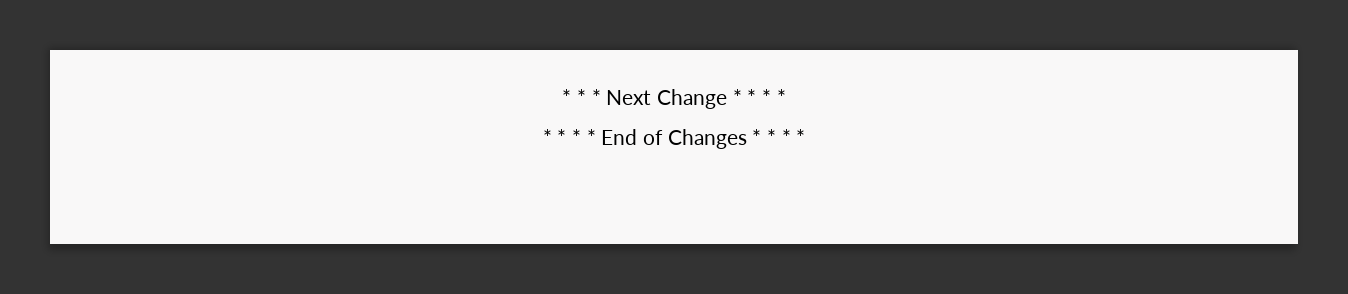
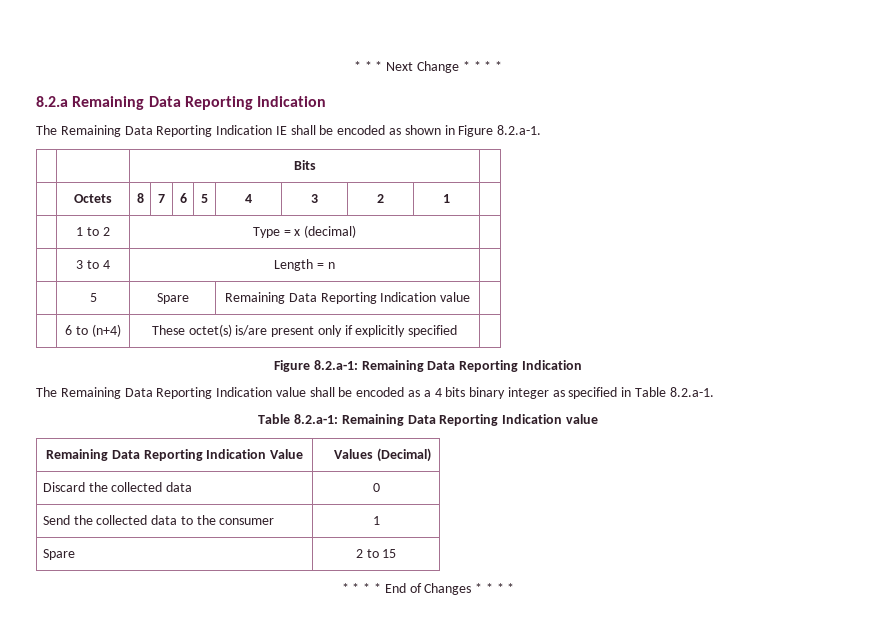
(786, 97) none -> [36,96,327,110] [36,125,542,137] [293,160,316,170] [74,194,112,203] [136,193,144,203] [158,194,165,203] [179,193,187,203] [201,194,208,203] [245,194,252,203] [311,194,318,203] [377,194,384,203] [443,194,450,203] [76,227,110,236] [252,225,357,238] [76,260,110,269] [274,259,335,271] [89,293,97,302] [156,293,189,304] [224,292,471,304] [65,324,121,337] [151,324,458,337] [274,360,582,372] [36,387,714,399] [258,414,598,426] [45,449,304,461] [333,448,431,462] [42,482,193,492] [372,483,380,492] [42,515,275,525] [372,516,380,525] [42,549,75,560] [355,549,397,558] // 8.2.a Remaining Data Reporting Indication // The Remaining Data Reporting Indication IE shall be encoded as shown in Figure 8.2.a-1. // | | Bits | // | Octets | 8 | 7 | 6 | 5 | 4 | 3 | 2 | 1 | // | 1 to 2 | Type = x (decimal) | // | 3 to 4 | Length = n | // | 5 | Spare | Remaining Data Reporting Indication value | // | 6 to (n+4) | These octet(s) is/are present only if explicitly specified | // Figure 8.2.a-1: Remaining Data Reporting Indication // The Remaining Data Reporting Indication value shall be encoded as a 4 bits binary integer as specified in Table 8.2.a-1. // Table 8.2.a-1: Remaining Data Reporting Indication value // Remaining Data Reporting Indication Value | Values (Decimal) // Discard the collected data | 0 // Send the collected data to the consumer | 1 // Spare | 2 to 15

